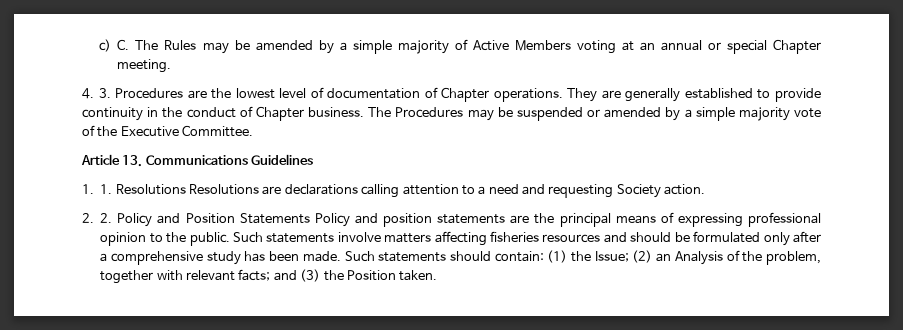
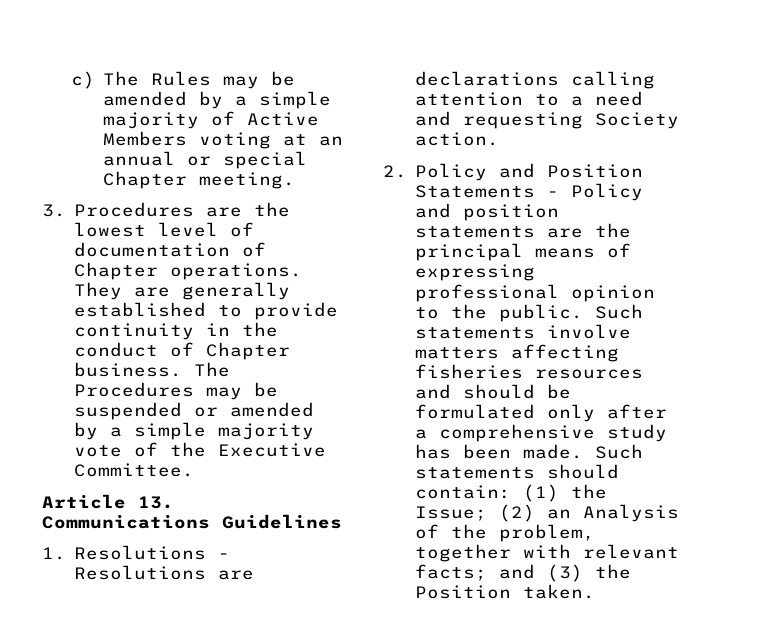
[117,39,130,50] C. -> (95, 80) none
[82,88,94,99] 4. -> (295, 180) none
[100,184,186,195] 1. Resolutions -> [74,545,231,560] Resolutions -
[100,213,113,223] 2. -> (407, 171) none
(310, 218) none -> [547,191,560,197] -

